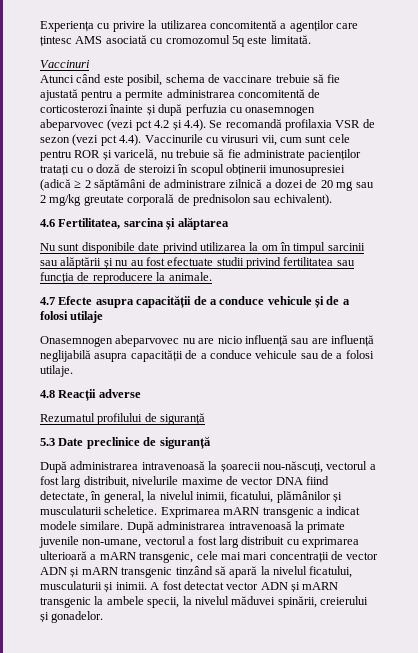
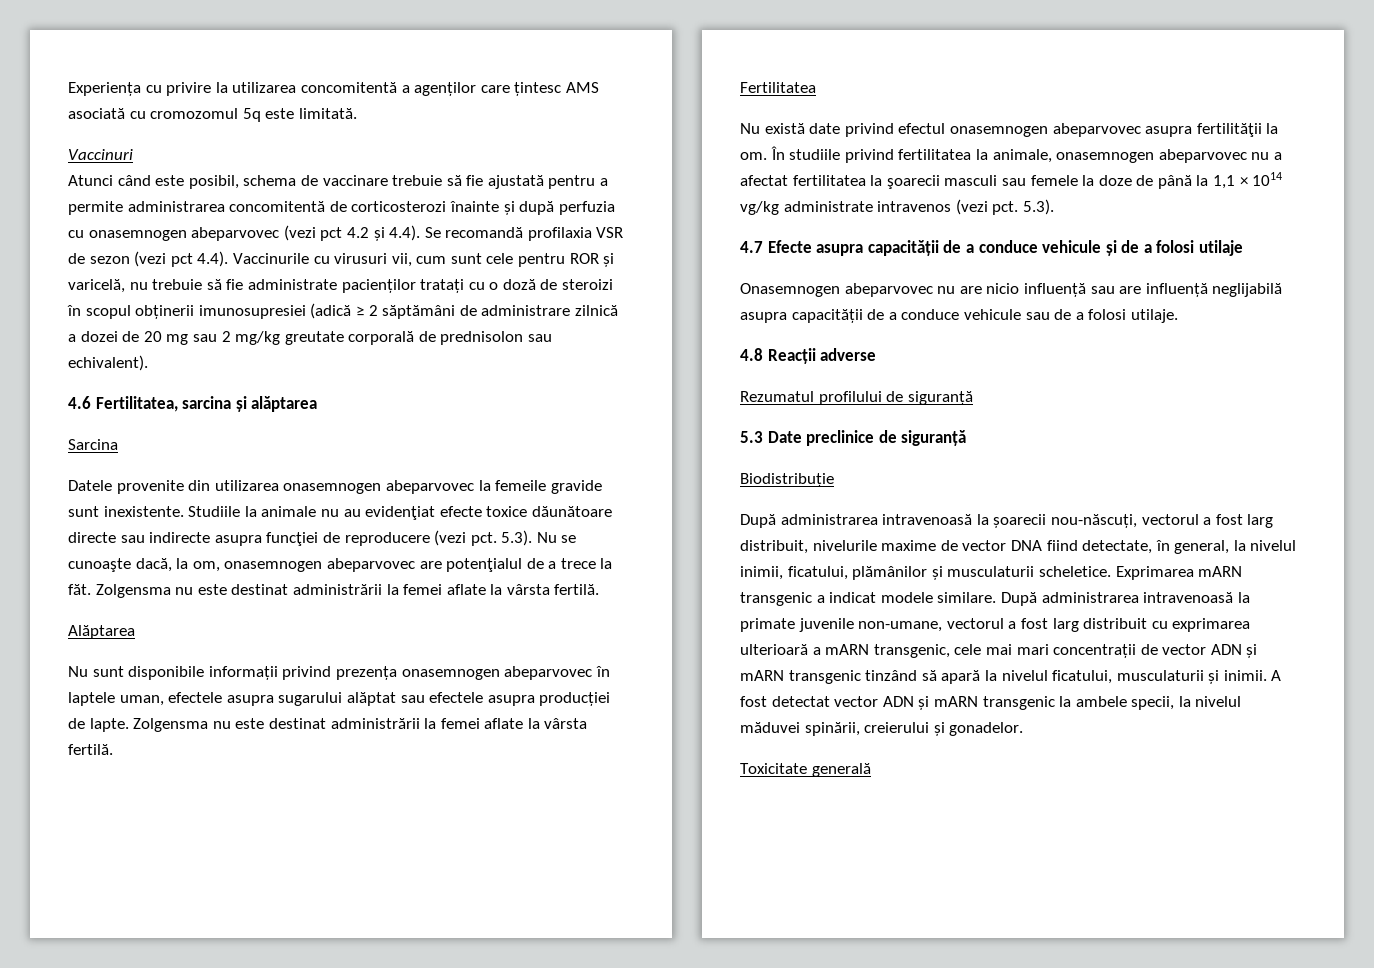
[40,242,365,254] [40,257,355,269] [40,272,212,284] Nu sunt disponibile date privind utilizarea la om în timpul sarcinii sau alăptării și nu au fost efectuate studii privind fertilitatea sau funcția de reproducere la animale. -> [68,439,118,450] [68,480,602,494] [68,506,612,520] [68,530,577,546] [68,558,613,572] [68,584,600,598] [68,625,135,639] [68,666,610,680] [68,692,611,706] [68,718,588,732] [68,744,113,755] [740,82,816,93] [740,123,1279,137] [740,146,1282,163] [740,172,1283,189] [740,199,1054,215] Sarcina // Datele provenite din utilizarea onasemnogen abeparvovec la femeile gravide sunt inexistente. Studiile la animale nu au evidenţiat efecte toxice dăunătoare directe sau indirecte asupra funcţiei de reproducere (vezi pct. 5.3). Nu se cunoaşte dacă, la om, onasemnogen abeparvovec are potenţialul de a trece la făt. Zolgensma nu este destinat administrării la femei aflate la vârsta fertilă. // Alăptarea // Nu sunt disponibile informații privind prezența onasemnogen abeparvovec în laptele uman, efectele asupra sugarului alăptat sau efectele asupra producției de lapte. Zolgensma nu este destinat administrării la femei aflate la vârsta fertilă. // Fertilitatea // Nu există date privind efectul onasemnogen abeparvovec asupra fertilităţii la om. În studiile privind fertilitatea la animale, onasemnogen abeparvovec nu a afectat fertilitatea la şoarecii masculi sau femele la doze de până la 1,1 × 1014 vg/kg administrate intravenos (vezi pct. 5.3).
(211, 442) none -> [740,473,834,487] // Biodistribuție
(104, 617) none -> [740,763,871,777] // Toxicitate generală

